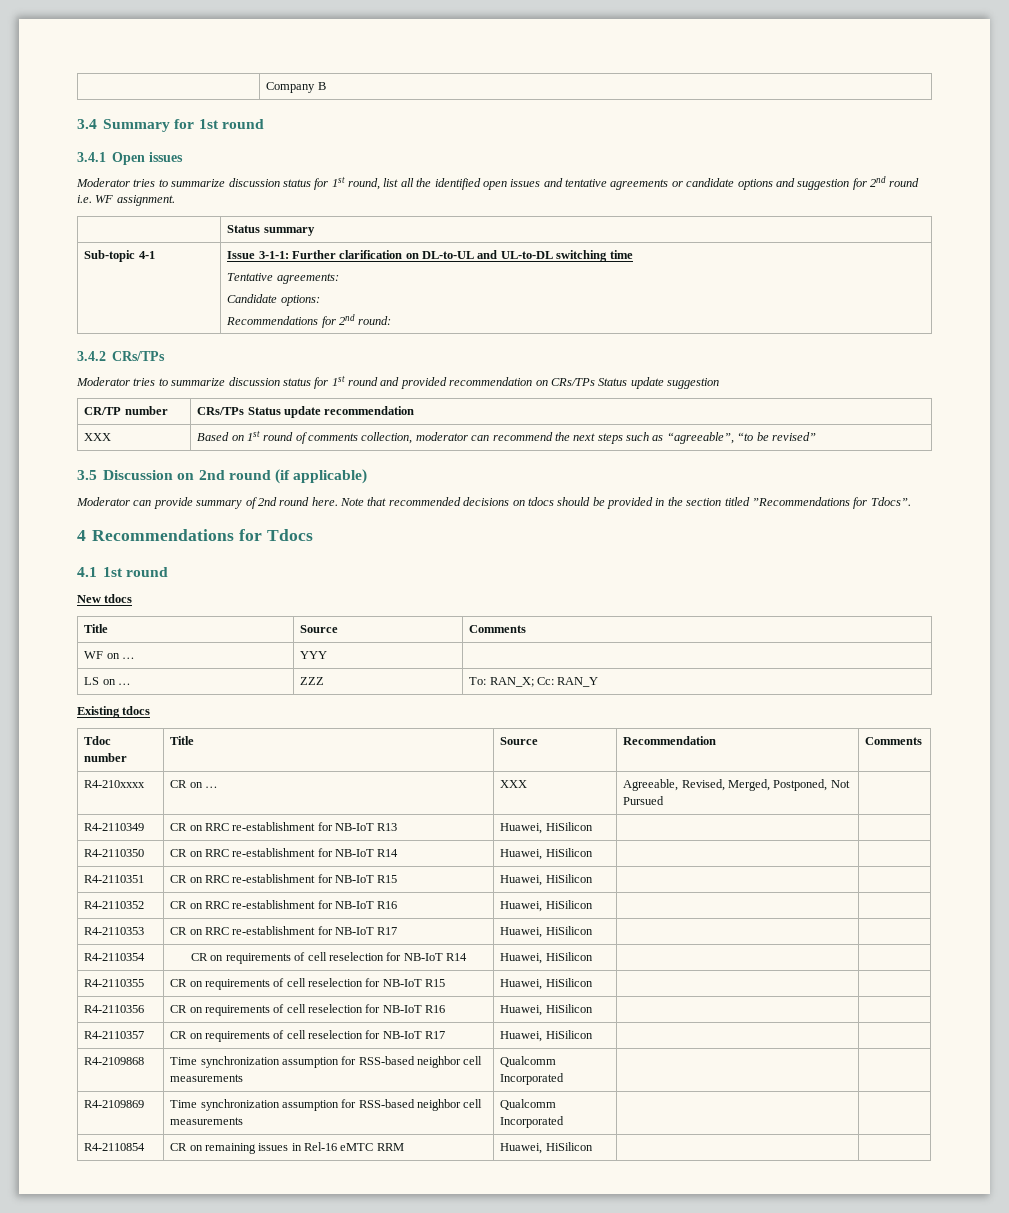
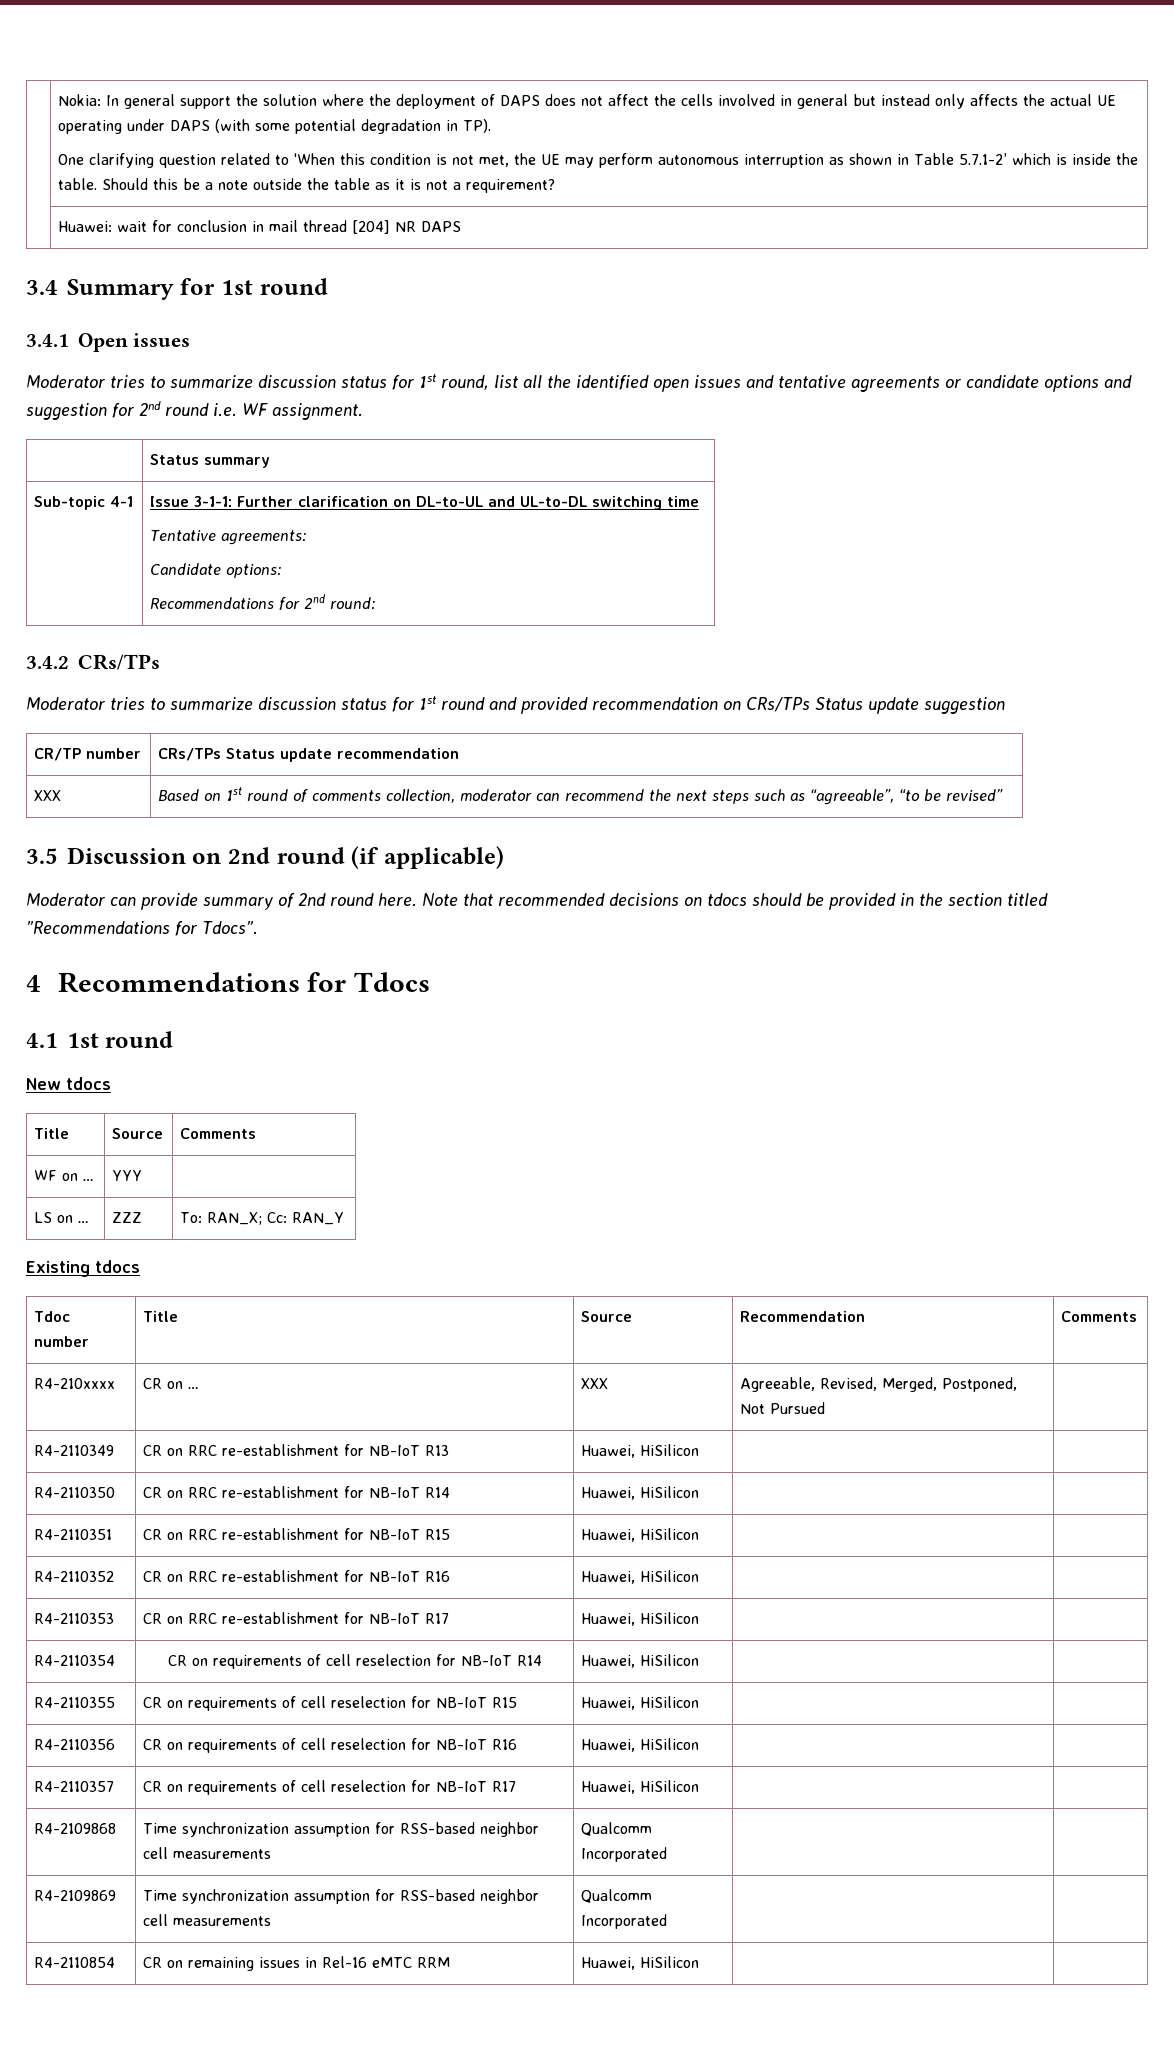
[266,82,326,93] | Company B -> [58,94,1117,109] [58,119,492,134] [58,153,1139,168] [58,178,556,193] [58,220,462,234] | Nokia: In general support the solution where the deployment of DAPS does not affect the cells involved in general but instead only affects the actual UE operating under DAPS (with some potential degradation in TP). // One clarifying question related to ‘When this condition is not met, the UE may perform autonomous interruption as shown in Table 5.7.1-2’ which is inside the table. Should this be a note outside the table as it is not a requirement? // | Huawei: wait for conclusion in mail thread [204] NR DAPS

